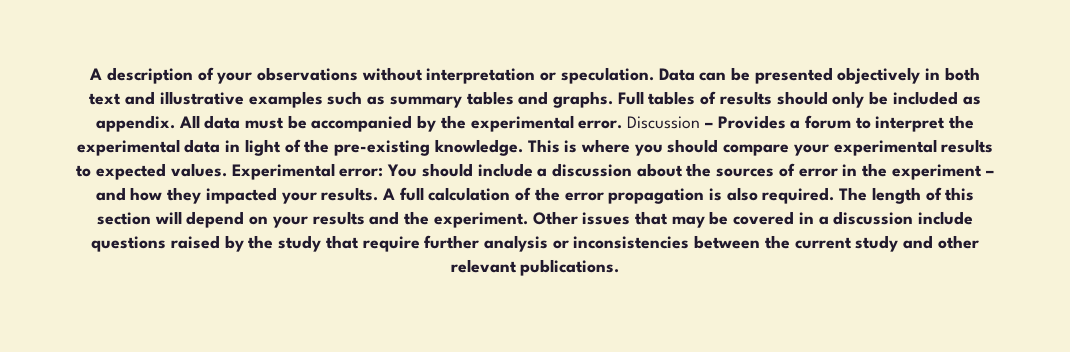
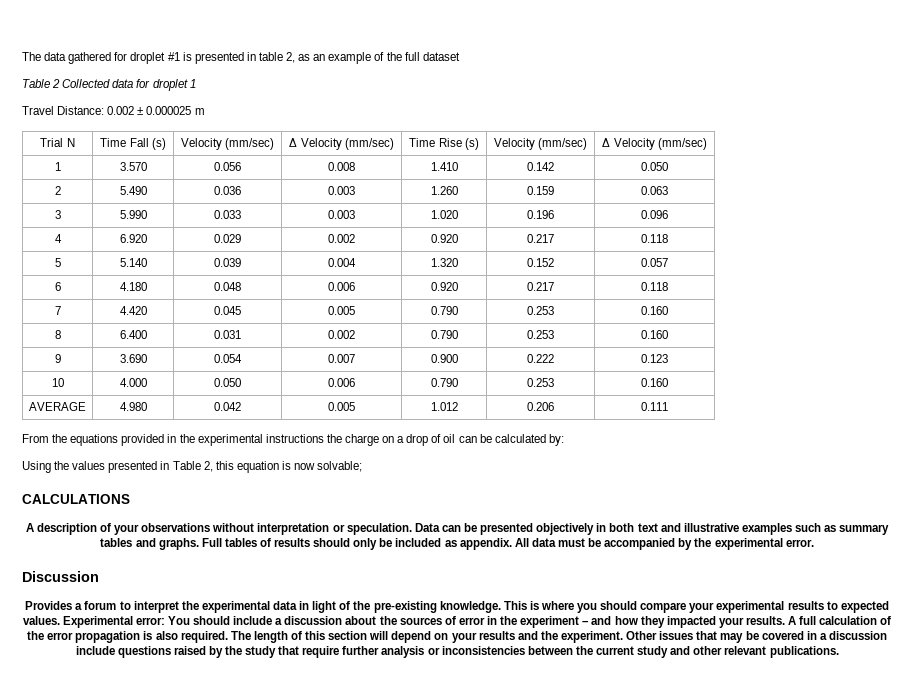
(89, 74) none -> [22,52,460,64] [22,79,196,91] [22,106,205,115] [40,138,75,147] [100,138,166,150] [180,138,275,150] [289,138,394,150] [409,138,479,150] [493,138,588,150] [602,138,707,150] [54,162,61,171] [119,162,147,171] [214,162,241,171] [328,162,355,171] [430,162,458,171] [527,162,554,171] [641,162,668,171] [54,186,61,195] [119,186,147,195] [214,186,241,195] [328,186,355,195] [430,186,458,195] [527,186,554,195] [641,186,668,195] [54,210,61,219] [119,210,147,219] [214,210,241,219] [328,210,355,219] [430,210,458,219] [527,210,554,219] [641,210,668,219] [54,234,62,243] [119,234,147,243] [214,234,241,243] [328,234,355,243] [430,234,458,243] [527,234,554,243] [641,234,668,243] [54,258,61,267] [119,258,147,267] [214,258,241,267] [328,258,356,267] [430,258,458,267] [527,258,554,267] [641,258,668,267] [54,282,61,291] [119,282,147,291] [214,282,241,291] [328,282,355,291] [430,282,458,291] [527,282,554,291] [641,282,668,291] [54,306,61,315] [119,306,147,315] [214,306,241,315] [328,306,355,315] [430,306,458,315] [527,306,554,315] [641,306,668,315] [54,330,61,339] [119,330,147,339] [214,330,241,339] [328,330,355,339] [430,330,458,339] [527,330,554,339] [641,330,668,339] [54,354,61,363] [119,354,147,363] [214,354,242,363] [328,354,355,363] [430,354,458,363] [527,354,554,363] [641,354,668,363] [51,378,64,387] [119,378,147,387] [214,378,241,387] [328,378,355,387] [430,378,458,387] [527,378,554,387] [641,378,668,387] [29,402,86,411] [119,402,147,411] [214,402,241,411] [328,402,355,411] [430,402,458,411] [527,402,554,411] [641,402,668,411] [22,434,564,446] [22,461,363,473] [22,494,130,504] The data gathered for droplet #1 is presented in table 2, as an example of the full dataset // Table 2 Collected data for droplet 1 // Travel Distance: 0.002 ± 0.000025 m // Trial N | Time Fall (s) | Velocity (mm/sec) | Δ Velocity (mm/sec) | Time Rise (s) | Velocity (mm/sec) | Δ Velocity (mm/sec) // 1 | 3.570 | 0.056 | 0.008 | 1.410 | 0.142 | 0.050 // 2 | 5.490 | 0.036 | 0.003 | 1.260 | 0.159 | 0.063 // 3 | 5.990 | 0.033 | 0.003 | 1.020 | 0.196 | 0.096 // 4 | 6.920 | 0.029 | 0.002 | 0.920 | 0.217 | 0.118 // 5 | 5.140 | 0.039 | 0.004 | 1.320 | 0.152 | 0.057 // 6 | 4.180 | 0.048 | 0.006 | 0.920 | 0.217 | 0.118 // 7 | 4.420 | 0.045 | 0.005 | 0.790 | 0.253 | 0.160 // 8 | 6.400 | 0.031 | 0.002 | 0.790 | 0.253 | 0.160 // 9 | 3.690 | 0.054 | 0.007 | 0.900 | 0.222 | 0.123 // 10 | 4.000 | 0.050 | 0.006 | 0.790 | 0.253 | 0.160 // AVERAGE | 4.980 | 0.042 | 0.005 | 1.012 | 0.206 | 0.111 // From the equations provided in the experimental instructions the charge on a drop of oil can be calculated by: // Using the values presented in Table 2, this equation is now solvable; // CALCULATIONS //
(623, 124) none -> (814, 543) //
[704,122,713,128] – -> (99, 576) //

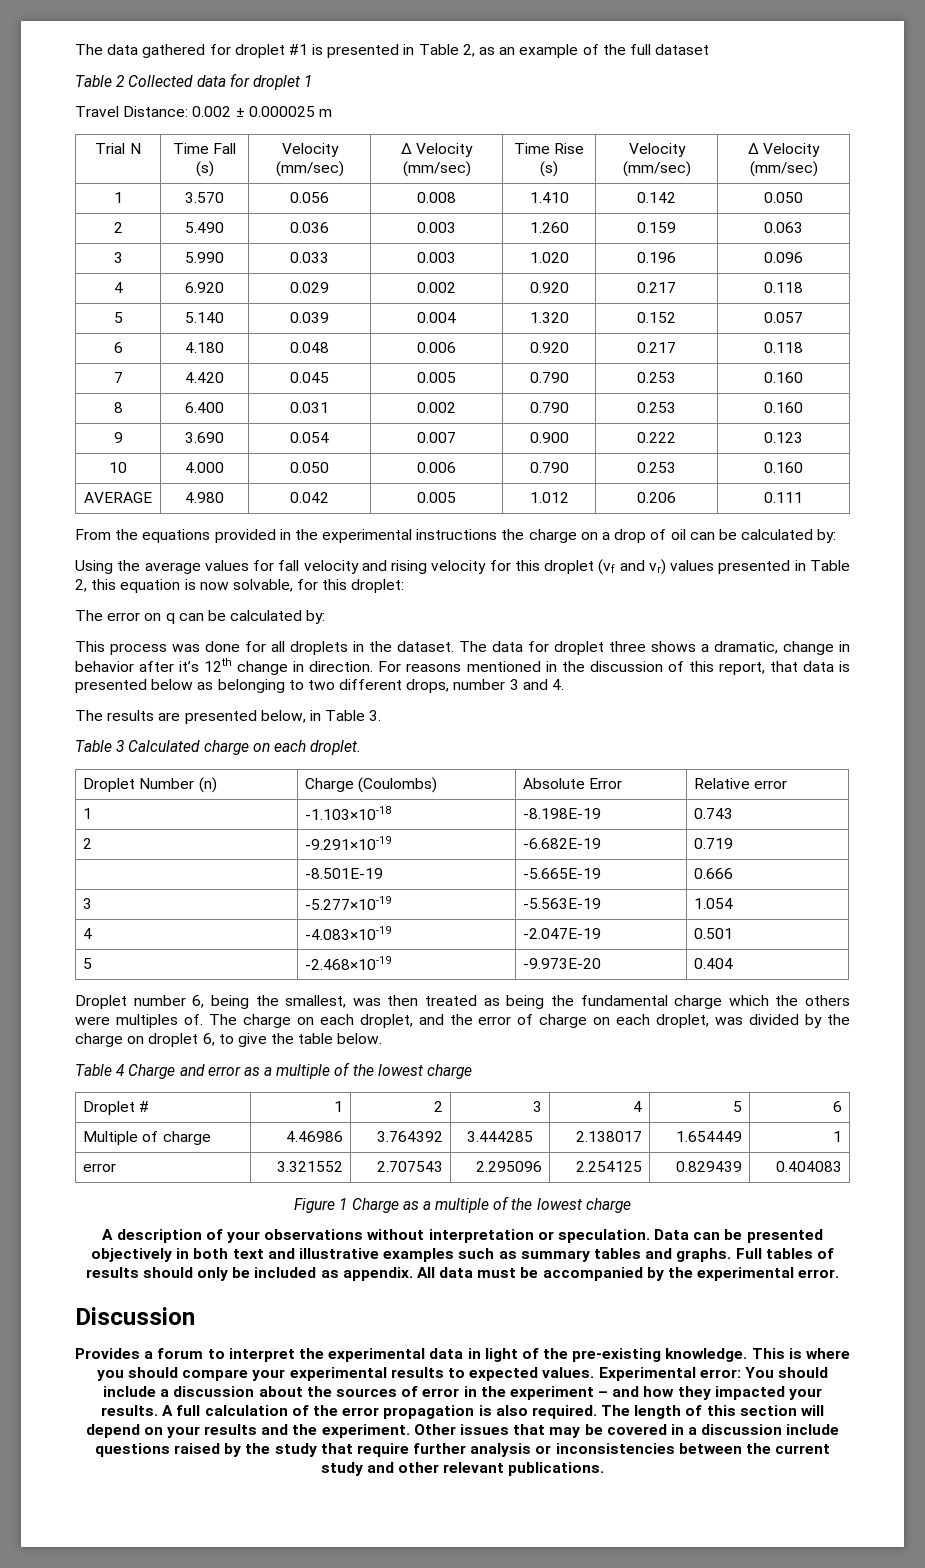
[258,52,283,61] table -> [418,44,459,55] Table
(70, 465) none -> [144,559,666,575] average values for fall velocity and rising velocity for this droplet (vf and vr)
[317,461,363,472] [22,494,130,504] solvable; // CALCULATIONS -> [232,579,405,593] [75,610,326,624] [75,641,850,655] [75,658,850,675] [75,679,565,693] [75,710,382,724] [75,740,362,755] [83,777,217,793] [305,777,438,793] [523,778,623,789] [694,778,788,789] [83,808,93,819] [305,806,392,820] [523,808,602,819] [694,808,734,819] [83,838,93,849] [305,836,392,850] [523,838,602,849] [694,838,734,849] [305,868,384,879] [523,868,602,879] [694,868,734,879] [83,898,93,909] [305,896,392,910] [523,898,602,909] [694,898,734,909] [83,928,93,939] [305,926,392,940] [523,928,602,939] [694,928,734,939] [83,958,93,969] [305,956,392,970] [523,958,602,969] [694,958,734,969] [75,995,850,1009] [75,1014,850,1028] [75,1033,383,1047] [75,1062,473,1079] [83,1101,150,1115] [333,1101,343,1112] [433,1101,443,1112] [532,1101,542,1112] [632,1101,642,1112] [732,1101,742,1112] [832,1101,842,1112] [83,1131,211,1145] [285,1131,343,1142] [376,1131,443,1142] [467,1131,533,1142] [575,1131,642,1142] [675,1131,742,1142] [832,1131,842,1142] [83,1163,117,1172] [276,1161,343,1172] [376,1161,443,1172] [475,1161,542,1172] [575,1161,642,1172] [675,1161,742,1172] [775,1161,842,1172] [294,1196,631,1213] solvable, for this droplet: // The error on q can be calculated by: // This process was done for all droplets in the dataset. The data for droplet three shows a dramatic, change in behavior after it’s 12th change in direction. For reasons mentioned in the discussion of this report, that data is presented below as belonging to two different drops, number 3 and 4. // The results are presented below, in Table 3. // Table 3 Calculated charge on each droplet. // Droplet Number (n) | Charge (Coulombs) | Absolute Error | Relative error // 1 | -1.103×10-18 | -8.198E-19 | 0.743 // 2 | -9.291×10-19 | -6.682E-19 | 0.719 // | -8.501E-19 | -5.665E-19 | 0.666 // 3 | -5.277×10-19 | -5.563E-19 | 1.054 // 4 | -4.083×10-19 | -2.047E-19 | 0.501 // 5 | -2.468×10-19 | -9.973E-20 | 0.404 // Droplet number 6, being the smallest, was then treated as being the fundamental charge which the others were multiples of. The charge on each droplet, and the error of charge on each droplet, was divided by the charge on droplet 6, to give the table below. // Table 4 Charge and error as a multiple of the lowest charge // Droplet # | 1 | 2 | 3 | 4 | 5 | 6 // Multiple of charge | 4.46986 | 3.764392 | 3.444285 | 2.138017 | 1.654449 | 1 // error | 3.321552 | 2.707543 | 2.295096 | 2.254125 | 0.829439 | 0.404083 // Figure 1 Charge as a multiple of the lowest charge

